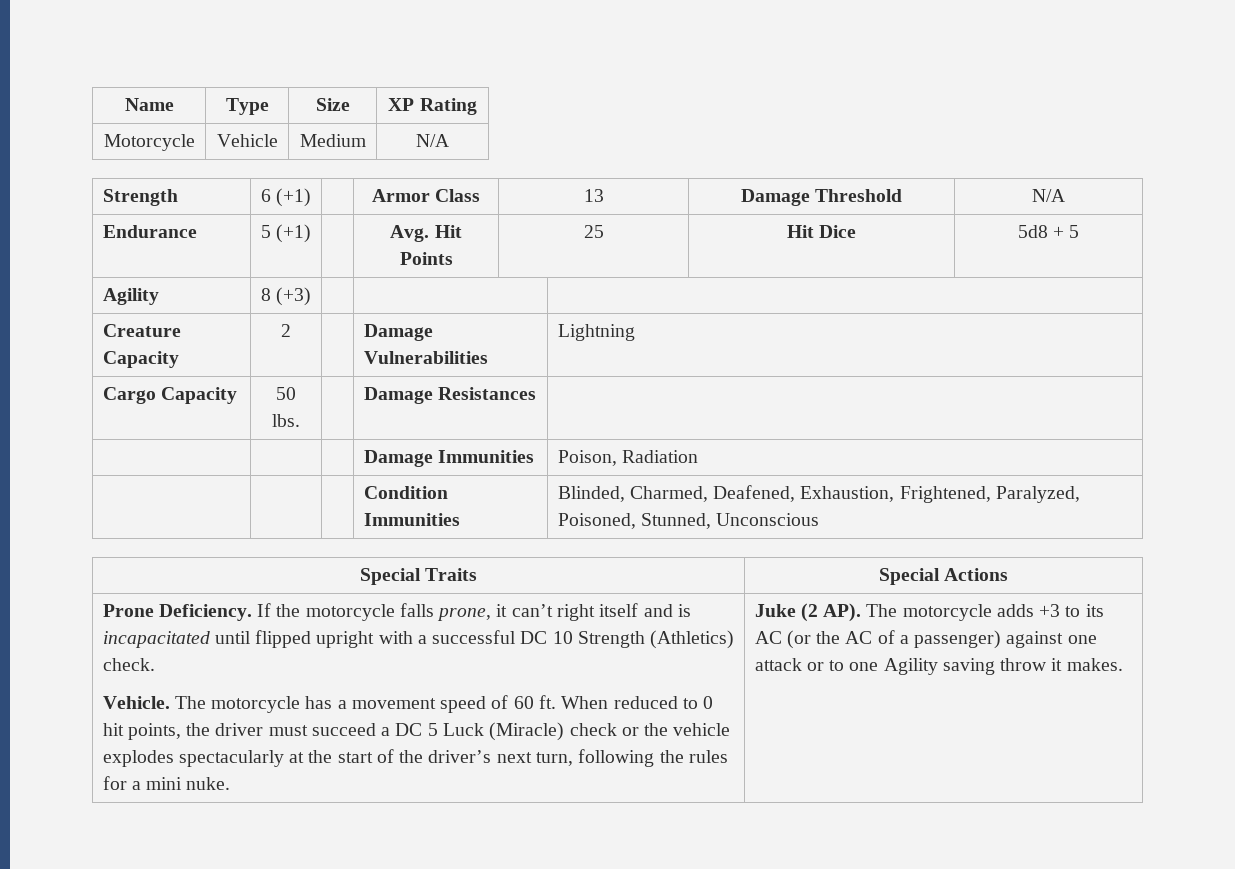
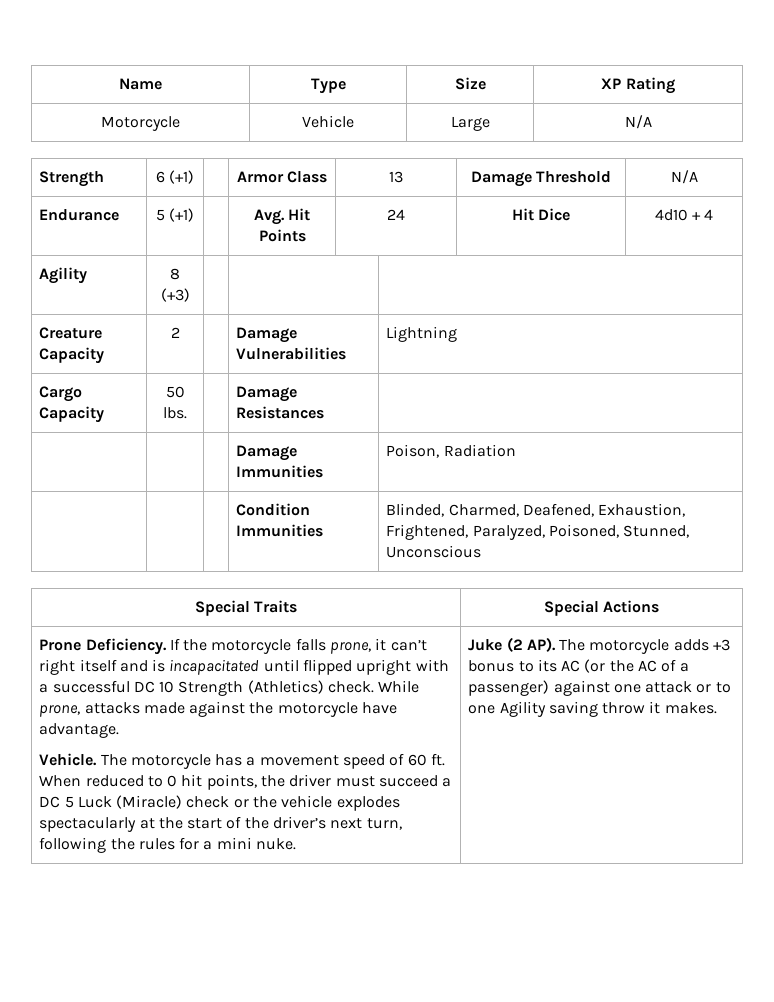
[299,134,366,147] Medium -> [450,116,490,131] Large
[583,225,604,238] 25 -> [387,209,405,220] 24
[1017,225,1080,238] 5d8 + 5 -> [654,209,714,221] 4d10 + 4
(155, 664) none -> [378,680,420,693] [39,701,398,717] [39,723,120,738] While prone, attacks made against the motorcycle have advantage.
(1061, 610) none -> [468,660,515,672] bonus

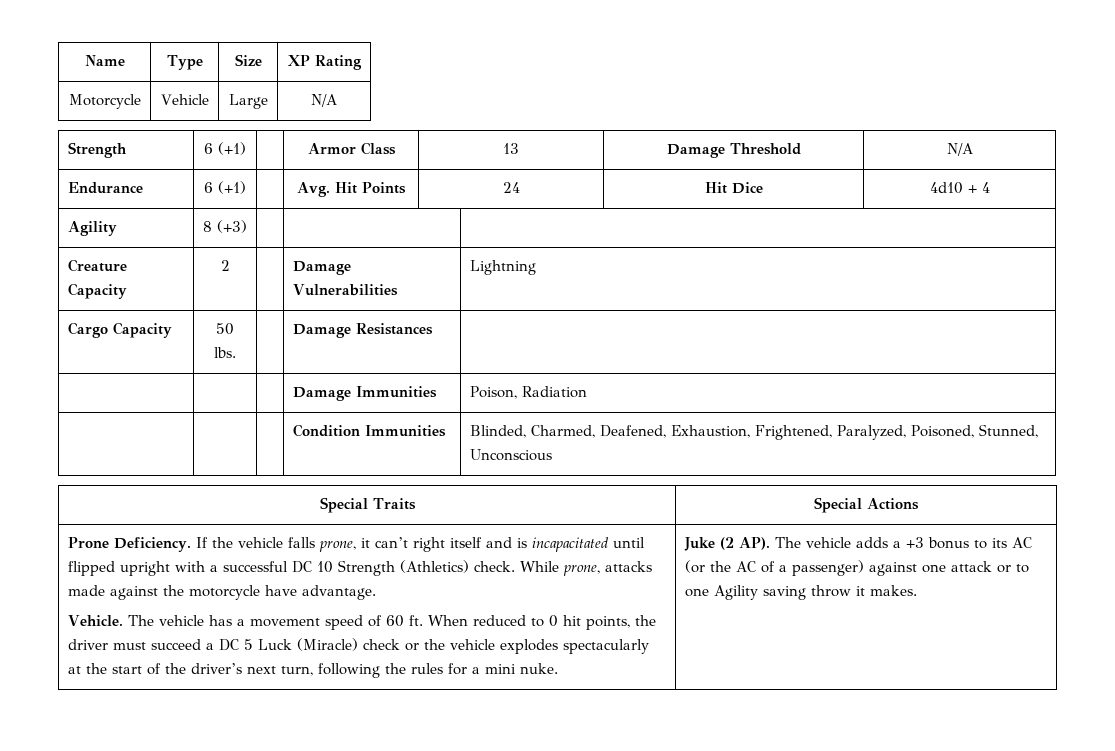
[155,209,165,221] 5 -> [204,182,213,193] 6
[211,639,292,654] motorcycle -> [237,537,283,548] vehicle
[130,754,211,769] motorcycle -> [158,615,204,626] vehicle
[589,639,709,654] motorcycle adds -> [805,537,901,548] vehicle adds a

